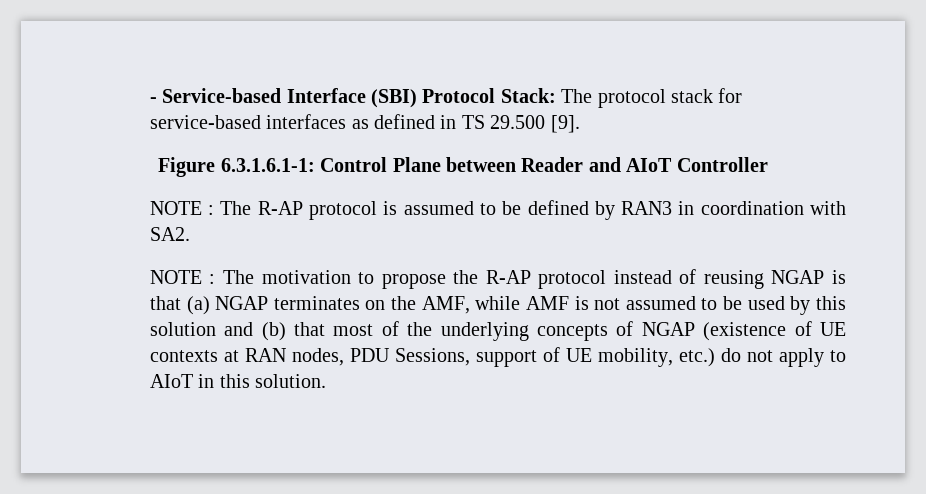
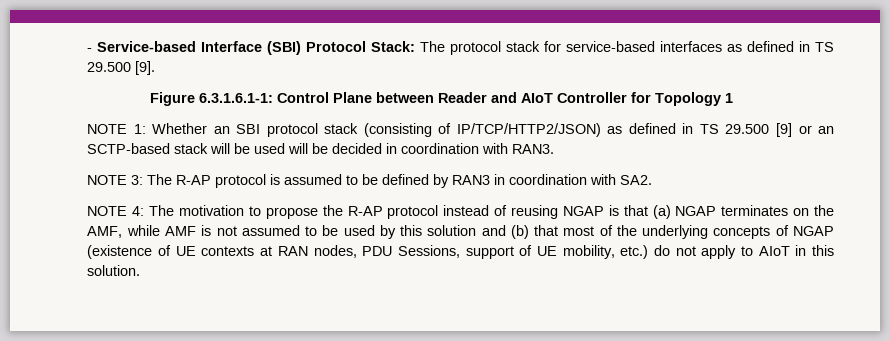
[149,201,215,215] // NOTE : -> [630,92,733,106] [87,123,834,137] [87,143,555,154] [87,175,144,185] for Topology 1 // NOTE 1: Whether an SBI protocol stack (consisting of IP/TCP/HTTP2/JSON) as defined in TS 29.500 [9] or an SCTP-based stack will be used will be decided in coordination with RAN3. // NOTE 3:
[209,274,216,284] : -> [132,206,145,216] 4:

